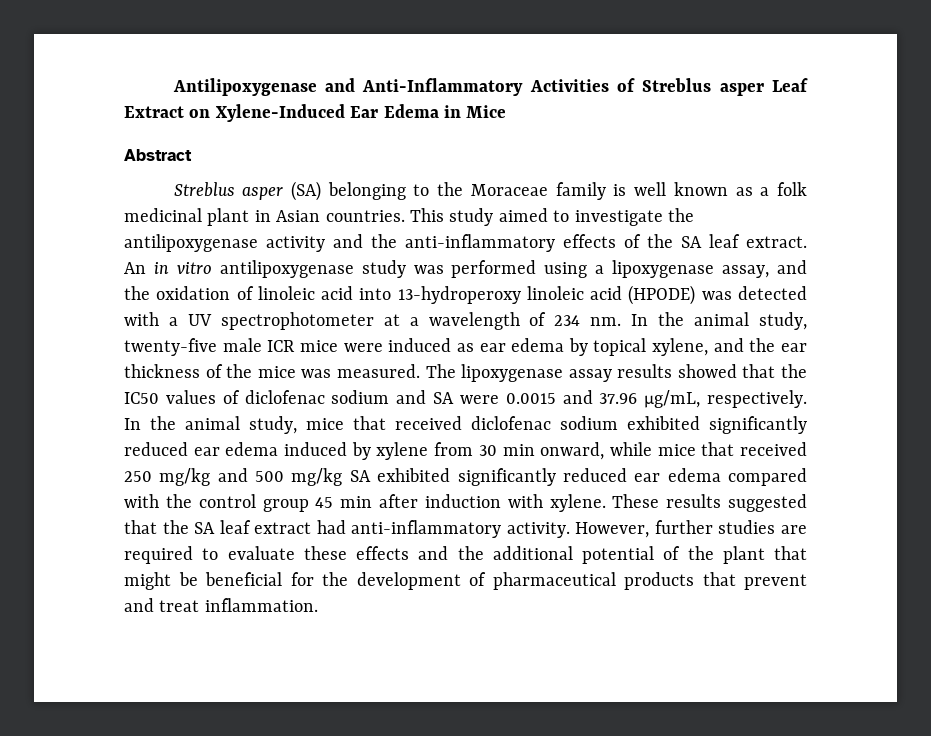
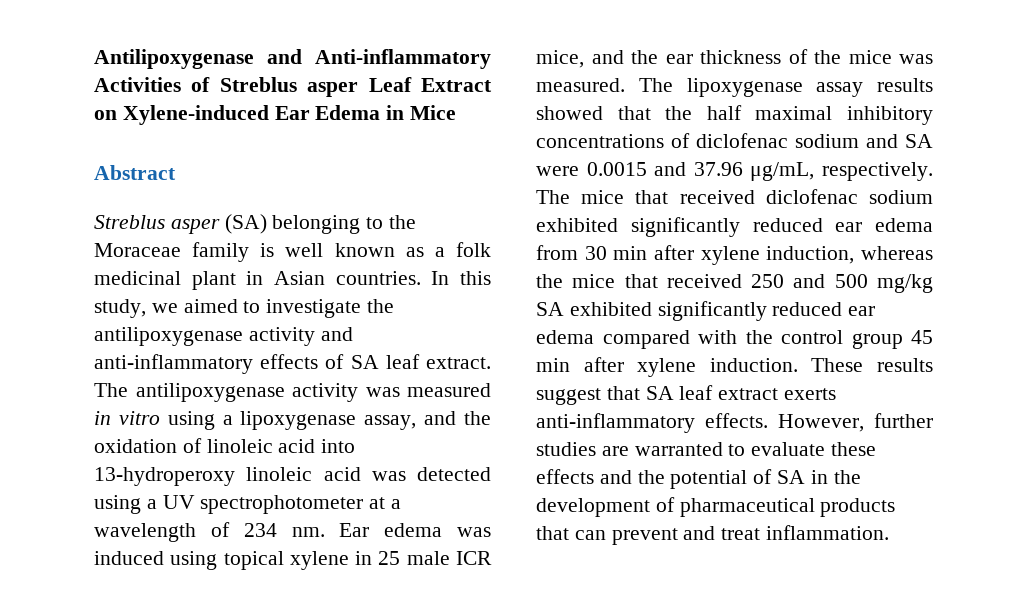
[362,78,524,96] Anti-Inflammatory -> [315,49,491,69] Anti-inflammatory
[214,104,345,122] Xylene-Induced -> [122,105,269,125] Xylene-induced
[410,208,494,226] This study -> [431,271,491,285] [94,299,178,318] In this study, we
[371,234,397,248] the -> (353, 334) none
[647,234,673,248] the -> (345, 361) none
[124,260,537,278] An in vitro antilipoxygenase study was performed -> [94,383,491,402] [94,411,160,425] The antilipoxygenase activity was measured in vitro
[628,285,696,305] (HPODE) -> (361, 474) none
[124,312,159,326] with -> [94,495,141,514] using
[631,312,807,330] [124,338,709,356] In the animal study, twenty-five male ICR mice were induced as ear edema by topical xylene, -> [339,523,491,537] [94,551,492,570] [536,50,584,68] Ear edema was induced using topical xylene in 25 male ICR mice,
[124,390,216,404] IC50 values -> [706,105,933,125] [536,134,664,148] half maximal inhibitory concentrations
[124,416,297,434] In the animal study, -> [536,190,570,204] The
[284,442,652,460] induced by xylene from 30 min onward, while -> [536,245,933,265] [536,274,563,288] from 30 min after xylene induction, whereas the
[159,468,211,486] mg/kg -> (785, 281) none
[424,494,807,512] [124,520,570,538] induction with xylene. These results suggested that the SA leaf extract had anti-inflammatory activity. -> [637,358,933,377] [536,385,837,405] [536,413,768,433] xylene induction. These results suggest that SA leaf extract exerts anti-inflammatory effects.
[124,546,193,564] required -> [634,442,723,456] warranted
[492,546,573,560] additional -> (665, 477) none
[687,546,807,564] [124,572,314,590] the plant that might be beneficial for -> [777,470,828,484] SA in
(736, 579) none -> [574,530,606,540] can

